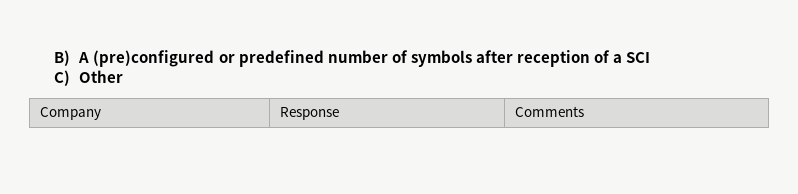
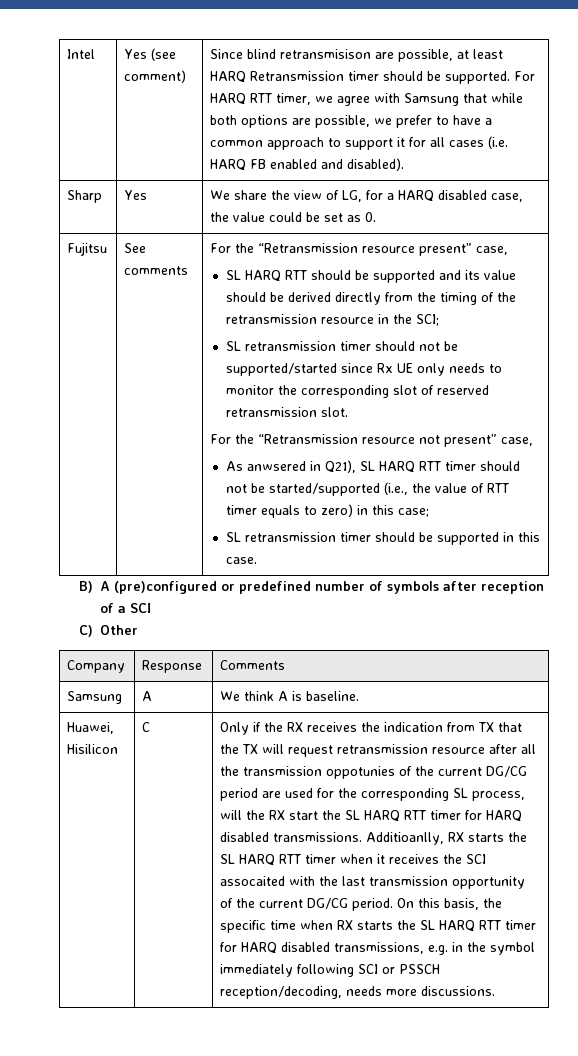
(54, 58) none -> [67,49,96,59] [124,48,177,61] [124,70,187,83] [210,49,504,62] [210,71,536,84] [210,93,524,106] [210,115,493,128] [210,136,509,150] [210,158,405,171] [67,190,103,203] [124,190,148,200] [210,190,524,202] [210,212,377,222] [67,242,108,256] [124,243,147,253] [124,266,189,275] [210,243,509,256] [225,270,516,283] [225,292,516,305] [225,314,439,326] [225,341,458,351] [225,363,502,376] [225,385,489,398] [225,407,348,417] [210,434,534,447] [225,460,520,473] [225,482,509,496] [225,504,429,518] [225,532,540,545] [225,557,257,564] Intel | Yes (see comment) | Since blind retransmisison are possible, at least HARQ Retransmission timer should be supported. For HARQ RTT timer, we agree with Samsung that while both options are possible, we prefer to have a common approach to support it for all cases (i.e. HARQ FB enabled and disabled). // Sharp | Yes | We share the view of LG, for a HARQ disabled case, the value could be set as 0. // Fujitsu | See comments | For the “Retransmission resource present” case, // SL HARQ RTT should be supported and its value should be derived directly from the timing of the retransmission resource in the SCI; // SL retransmission timer should not be supported/started since Rx UE only needs to monitor the corresponding slot of reserved retransmission slot. // For the “Retransmission resource not present” case, // As anwsered in Q21), SL HARQ RTT timer should not be started/supported (i.e., the value of RTT timer equals to zero) in this case; // SL retransmission timer should be supported in this case. //
(584, 111) none -> [67,691,123,704] [142,691,153,701] [220,691,360,701] [67,722,115,734] [67,744,119,754] [142,722,151,732] [220,722,523,735] [220,744,537,757] [220,766,528,779] [220,788,526,801] [220,810,523,822] [220,832,528,845] [220,854,487,866] [220,876,526,889] [220,898,503,911] [220,920,537,933] [220,942,536,955] [220,964,441,977] [220,986,496,999] // Samsung | A | We think A is baseline. // Huawei, Hisilicon | C | Only if the RX receives the indication from TX that the TX will request retransmission resource after all the transmission oppotunies of the current DG/CG period are used for the corresponding SL process, will the RX start the SL HARQ RTT timer for HARQ disabled transmissions. Additioanlly, RX starts the SL HARQ RTT timer when it receives the SCI assocaited with the last transmission opportunity of the current DG/CG period. On this basis, the specific time when RX starts the SL HARQ RTT timer for HARQ disabled transmissions, e.g. in the symbol immediately following SCI or PSSCH reception/decoding, needs more discussions.

